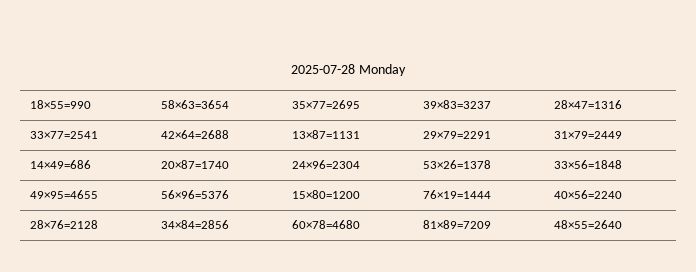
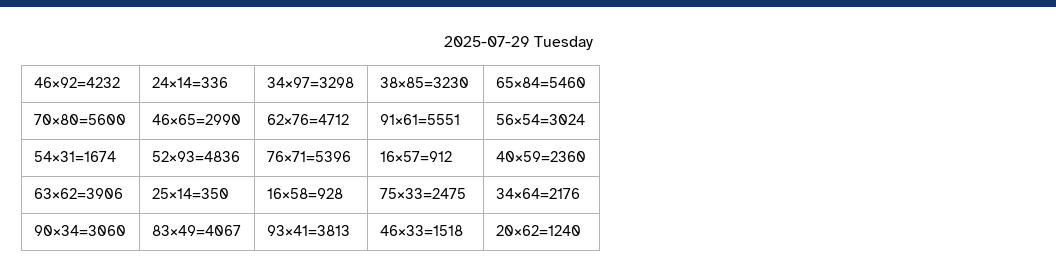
[291,64,406,76] [30,100,92,109] [161,100,230,109] [292,100,361,109] [423,100,492,109] [554,100,623,109] [30,131,99,139] [161,130,230,139] [292,130,361,139] [423,131,492,139] [554,131,623,139] [30,160,92,169] [161,160,230,169] [292,160,361,169] [423,160,492,169] [554,160,623,169] [30,190,99,199] [161,190,230,199] [292,190,361,199] [423,190,492,199] [554,190,623,199] [30,220,99,229] [161,220,230,229] [292,220,361,229] [423,220,492,229] [554,220,623,229] 2025-07-28 Monday // 18×55=990 | 58×63=3654 | 35×77=2695 | 39×83=3237 | 28×47=1316 // 33×77=2541 | 42×64=2688 | 13×87=1131 | 29×79=2291 | 31×79=2449 // 14×49=686 | 20×87=1740 | 24×96=2304 | 53×26=1378 | 33×56=1848 // 49×95=4655 | 56×96=5376 | 15×80=1200 | 76×19=1444 | 40×56=2240 // 28×76=2128 | 34×84=2856 | 60×78=4680 | 81×89=7209 | 48×55=2640 -> [443,36,594,50] [33,77,120,88] [151,77,228,88] [266,77,354,88] [379,77,469,88] [495,77,586,88] [33,114,126,125] [151,114,241,125] [266,114,349,125] [379,114,460,125] [495,114,585,125] [33,151,116,162] [151,151,240,162] [266,151,351,162] [379,151,452,162] [495,151,586,162] [33,188,123,199] [151,188,229,199] [266,188,343,199] [379,188,466,199] [495,188,580,199] [33,225,126,236] [151,225,241,236] [266,225,350,236] [379,225,463,236] [495,225,581,236] 2025-07-29 Tuesday // 46×92=4232 | 24×14=336 | 34×97=3298 | 38×85=3230 | 65×84=5460 // 70×80=5600 | 46×65=2990 | 62×76=4712 | 91×61=5551 | 56×54=3024 // 54×31=1674 | 52×93=4836 | 76×71=5396 | 16×57=912 | 40×59=2360 // 63×62=3906 | 25×14=350 | 16×58=928 | 75×33=2475 | 34×64=2176 // 90×34=3060 | 83×49=4067 | 93×41=3813 | 46×33=1518 | 20×62=1240

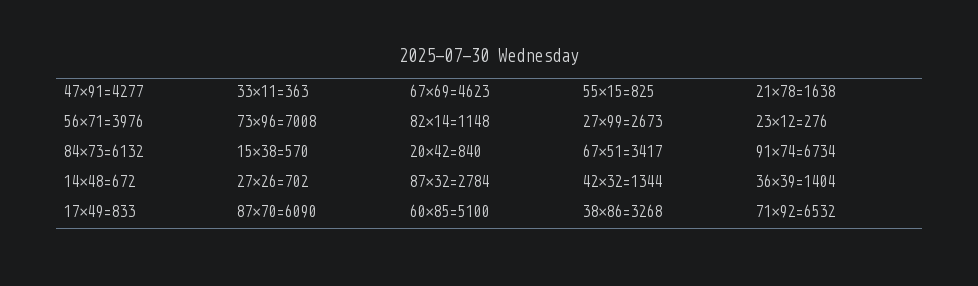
[443,36,594,50] [33,77,120,88] [151,77,228,88] [266,77,354,88] [379,77,469,88] [495,77,586,88] [33,114,126,125] [151,114,241,125] [266,114,349,125] [379,114,460,125] [495,114,585,125] [33,151,116,162] [151,151,240,162] [266,151,351,162] [379,151,452,162] [495,151,586,162] [33,188,123,199] [151,188,229,199] [266,188,343,199] [379,188,466,199] [495,188,580,199] [33,225,126,236] [151,225,241,236] [266,225,350,236] [379,225,463,236] [495,225,581,236] 2025-07-29 Tuesday // 46×92=4232 | 24×14=336 | 34×97=3298 | 38×85=3230 | 65×84=5460 // 70×80=5600 | 46×65=2990 | 62×76=4712 | 91×61=5551 | 56×54=3024 // 54×31=1674 | 52×93=4836 | 76×71=5396 | 16×57=912 | 40×59=2360 // 63×62=3906 | 25×14=350 | 16×58=928 | 75×33=2475 | 34×64=2176 // 90×34=3060 | 83×49=4067 | 93×41=3813 | 46×33=1518 | 20×62=1240 -> [399,48,579,65] [62,85,143,98] [235,84,308,97] [408,84,489,98] [581,85,654,97] [754,84,835,97] [62,114,143,128] [235,114,316,128] [408,115,489,127] [581,114,662,128] [754,114,827,127] [62,144,143,157] [235,145,308,157] [408,145,481,157] [581,144,662,157] [754,144,835,158] [62,174,135,187] [235,174,308,187] [408,175,489,187] [581,175,662,187] [754,174,835,188] [62,205,135,218] [235,204,316,218] [408,204,489,217] [581,204,662,217] [754,204,835,218] 2025-07-30 Wednesday // 47×91=4277 | 33×11=363 | 67×69=4623 | 55×15=825 | 21×78=1638 // 56×71=3976 | 73×96=7008 | 82×14=1148 | 27×99=2673 | 23×12=276 // 84×73=6132 | 15×38=570 | 20×42=840 | 67×51=3417 | 91×74=6734 // 14×48=672 | 27×26=702 | 87×32=2784 | 42×32=1344 | 36×39=1404 // 17×49=833 | 87×70=6090 | 60×85=5100 | 38×86=3268 | 71×92=6532

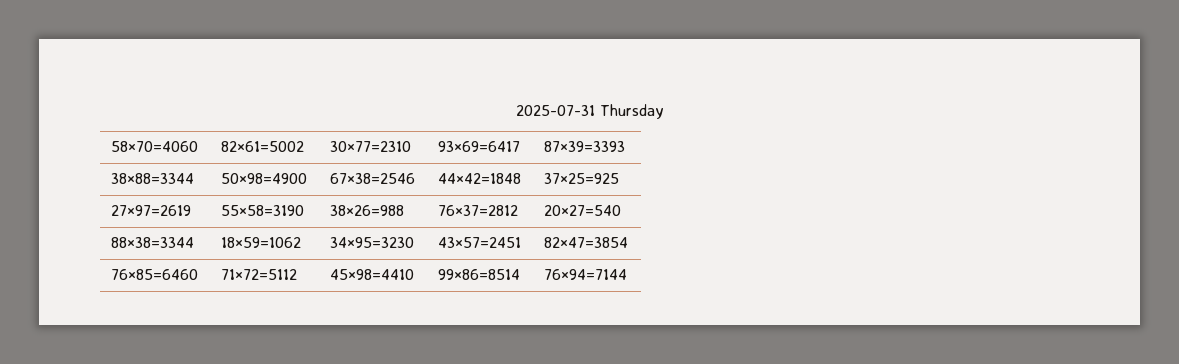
[399,48,579,65] [62,85,143,98] [235,84,308,97] [408,84,489,98] [581,85,654,97] [754,84,835,97] [62,114,143,128] [235,114,316,128] [408,115,489,127] [581,114,662,128] [754,114,827,127] [62,144,143,157] [235,145,308,157] [408,145,481,157] [581,144,662,157] [754,144,835,158] [62,174,135,187] [235,174,308,187] [408,175,489,187] [581,175,662,187] [754,174,835,188] [62,205,135,218] [235,204,316,218] [408,204,489,217] [581,204,662,217] [754,204,835,218] 2025-07-30 Wednesday // 47×91=4277 | 33×11=363 | 67×69=4623 | 55×15=825 | 21×78=1638 // 56×71=3976 | 73×96=7008 | 82×14=1148 | 27×99=2673 | 23×12=276 // 84×73=6132 | 15×38=570 | 20×42=840 | 67×51=3417 | 91×74=6734 // 14×48=672 | 27×26=702 | 87×32=2784 | 42×32=1344 | 36×39=1404 // 17×49=833 | 87×70=6090 | 60×85=5100 | 38×86=3268 | 71×92=6532 -> [515,104,664,119] [111,141,199,152] [221,141,305,152] [330,141,412,152] [438,141,521,152] [544,141,626,152] [111,173,195,184] [221,173,308,184] [330,173,416,184] [438,173,522,184] [544,173,620,184] [111,205,192,216] [221,205,305,216] [330,205,405,216] [438,205,519,216] [544,205,622,216] [111,237,195,248] [221,237,302,248] [330,237,415,248] [438,237,522,248] [544,237,629,248] [111,269,199,280] [221,269,298,280] [330,269,415,280] [438,269,521,280] [544,269,628,280] 2025-07-31 Thursday // 58×70=4060 | 82×61=5002 | 30×77=2310 | 93×69=6417 | 87×39=3393 // 38×88=3344 | 50×98=4900 | 67×38=2546 | 44×42=1848 | 37×25=925 // 27×97=2619 | 55×58=3190 | 38×26=988 | 76×37=2812 | 20×27=540 // 88×38=3344 | 18×59=1062 | 34×95=3230 | 43×57=2451 | 82×47=3854 // 76×85=6460 | 71×72=5112 | 45×98=4410 | 99×86=8514 | 76×94=7144

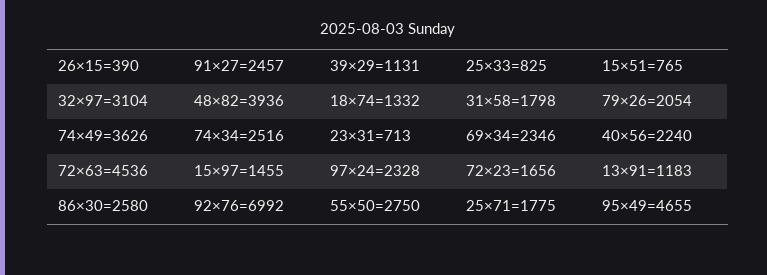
[515,104,664,119] [111,141,199,152] [221,141,305,152] [330,141,412,152] [438,141,521,152] [544,141,626,152] [111,173,195,184] [221,173,308,184] [330,173,416,184] [438,173,522,184] [544,173,620,184] [111,205,192,216] [221,205,305,216] [330,205,405,216] [438,205,519,216] [544,205,622,216] [111,237,195,248] [221,237,302,248] [330,237,415,248] [438,237,522,248] [544,237,629,248] [111,269,199,280] [221,269,298,280] [330,269,415,280] [438,269,521,280] [544,269,628,280] 2025-07-31 Thursday // 58×70=4060 | 82×61=5002 | 30×77=2310 | 93×69=6417 | 87×39=3393 // 38×88=3344 | 50×98=4900 | 67×38=2546 | 44×42=1848 | 37×25=925 // 27×97=2619 | 55×58=3190 | 38×26=988 | 76×37=2812 | 20×27=540 // 88×38=3344 | 18×59=1062 | 34×95=3230 | 43×57=2451 | 82×47=3854 // 76×85=6460 | 71×72=5112 | 45×98=4410 | 99×86=8514 | 76×94=7144 -> [320,23,455,37] [58,60,140,71] [194,60,285,71] [330,60,421,71] [466,60,548,71] [602,60,684,71] [58,95,149,106] [194,95,285,106] [330,95,421,106] [466,95,557,106] [602,95,693,106] [58,130,149,141] [194,130,285,141] [330,130,412,141] [466,130,557,141] [602,130,693,141] [58,165,149,176] [194,165,285,176] [330,165,421,176] [466,165,557,176] [602,165,693,176] [58,200,149,211] [194,200,285,211] [330,200,421,211] [466,200,557,211] [602,200,693,211] 2025-08-03 Sunday // 26×15=390 | 91×27=2457 | 39×29=1131 | 25×33=825 | 15×51=765 // 32×97=3104 | 48×82=3936 | 18×74=1332 | 31×58=1798 | 79×26=2054 // 74×49=3626 | 74×34=2516 | 23×31=713 | 69×34=2346 | 40×56=2240 // 72×63=4536 | 15×97=1455 | 97×24=2328 | 72×23=1656 | 13×91=1183 // 86×30=2580 | 92×76=6992 | 55×50=2750 | 25×71=1775 | 95×49=4655

